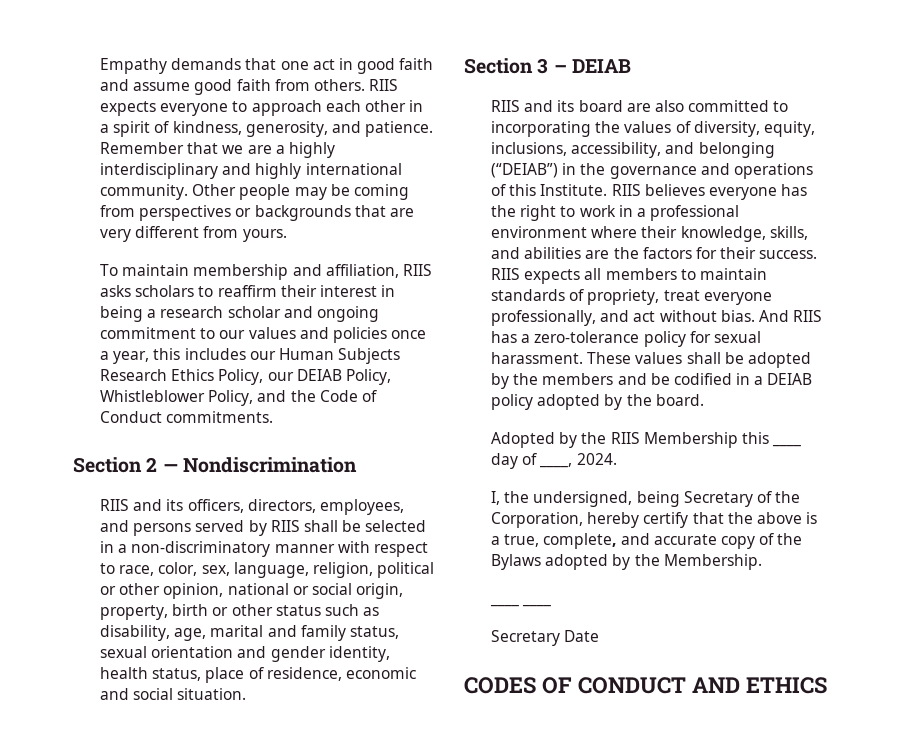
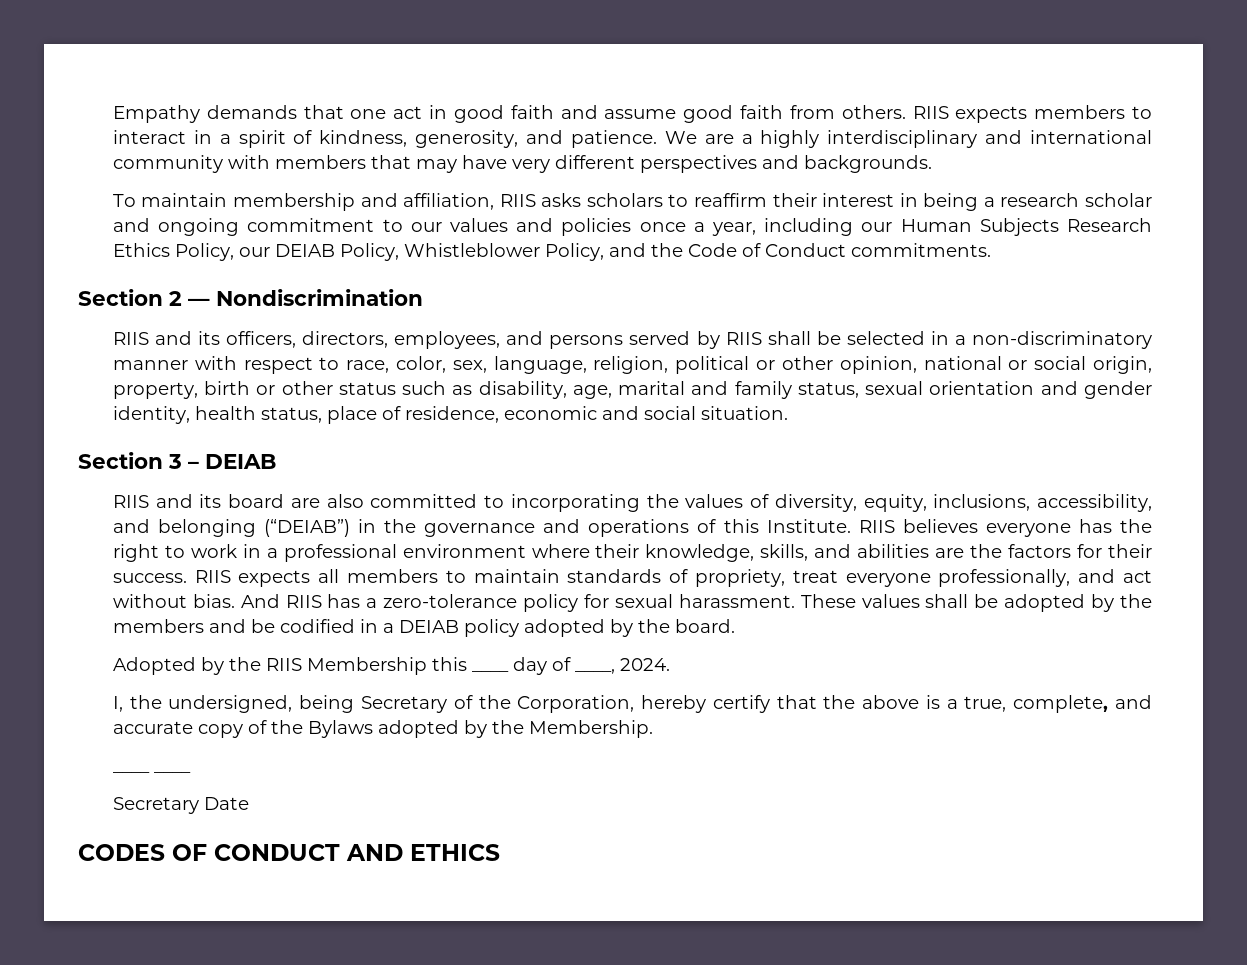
[160,100,406,116] everyone to approach each other -> [1034,105,1153,119] [112,130,186,144] members to interact
[99,142,244,154] Remember that we -> [664,131,697,144] We
[255,163,402,179] [99,184,409,200] [99,205,414,221] [99,226,287,242] highly international community. Other people may be coming from perspectives or backgrounds that are very different from yours. -> [1030,130,1152,144] [112,155,932,173] international community with members that may have very different perspectives and backgrounds.
[153,348,246,360] this includes -> [764,218,854,236] including

